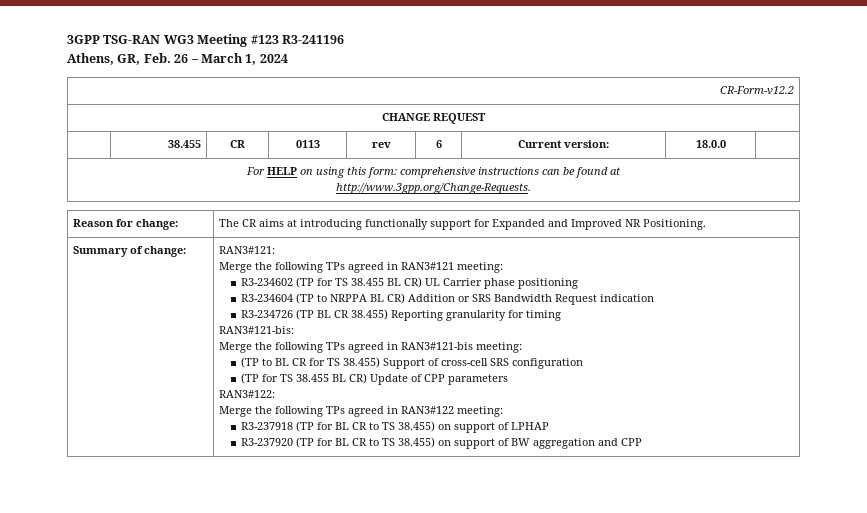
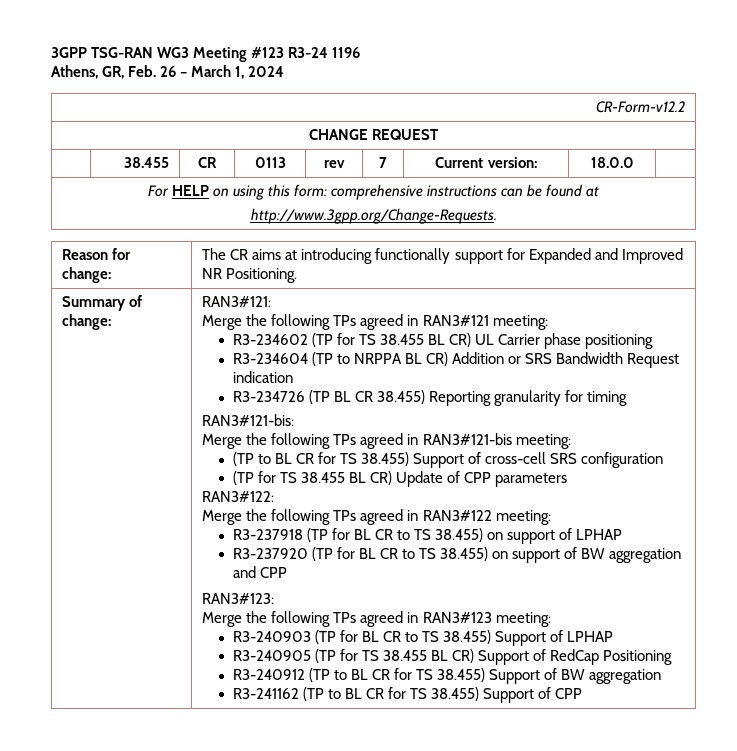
[281,35,344,44] R3-241196 -> [288,47,361,58] R3-24 1196
[435,140,442,148] 6 -> [379,157,387,168] 7
(643, 442) none -> [202,593,275,604] [202,611,551,627] [232,630,614,646] [232,649,673,665] [232,668,662,684] [232,687,583,703] // RAN3#123: // Merge the following TPs agreed in RAN3#123 meeting: // R3-240903 (TP for BL CR to TS 38.455) Support of LPHAP // R3-240905 (TP for TS 38.455 BL CR) Support of RedCap Positioning // R3-240912 (TP to BL CR for TS 38.455) Support of BW aggregation // R3-241162 (TP to BL CR for TS 38.455) Support of CPP

